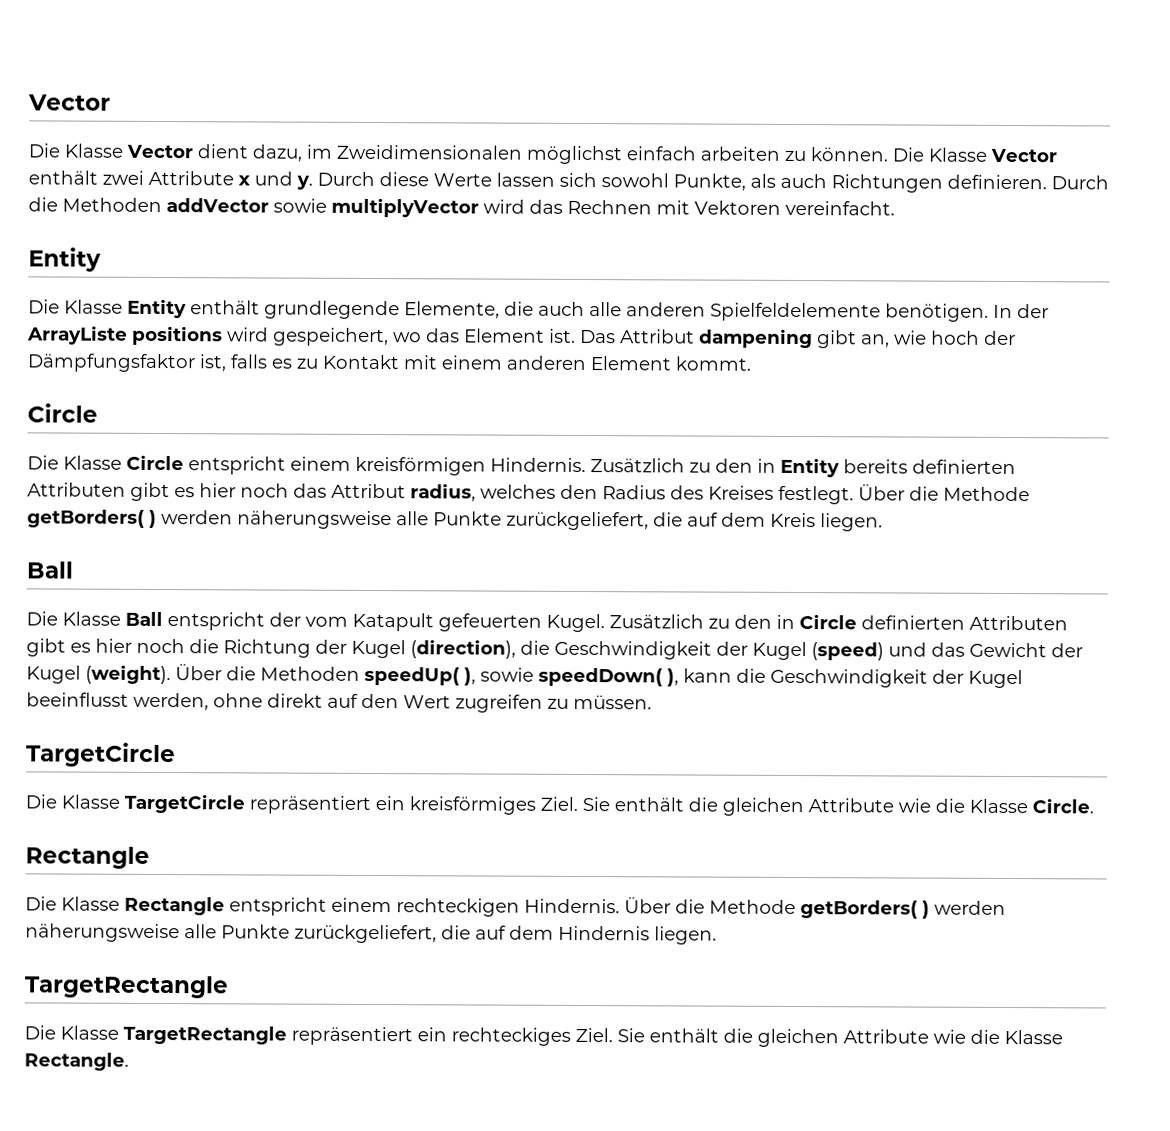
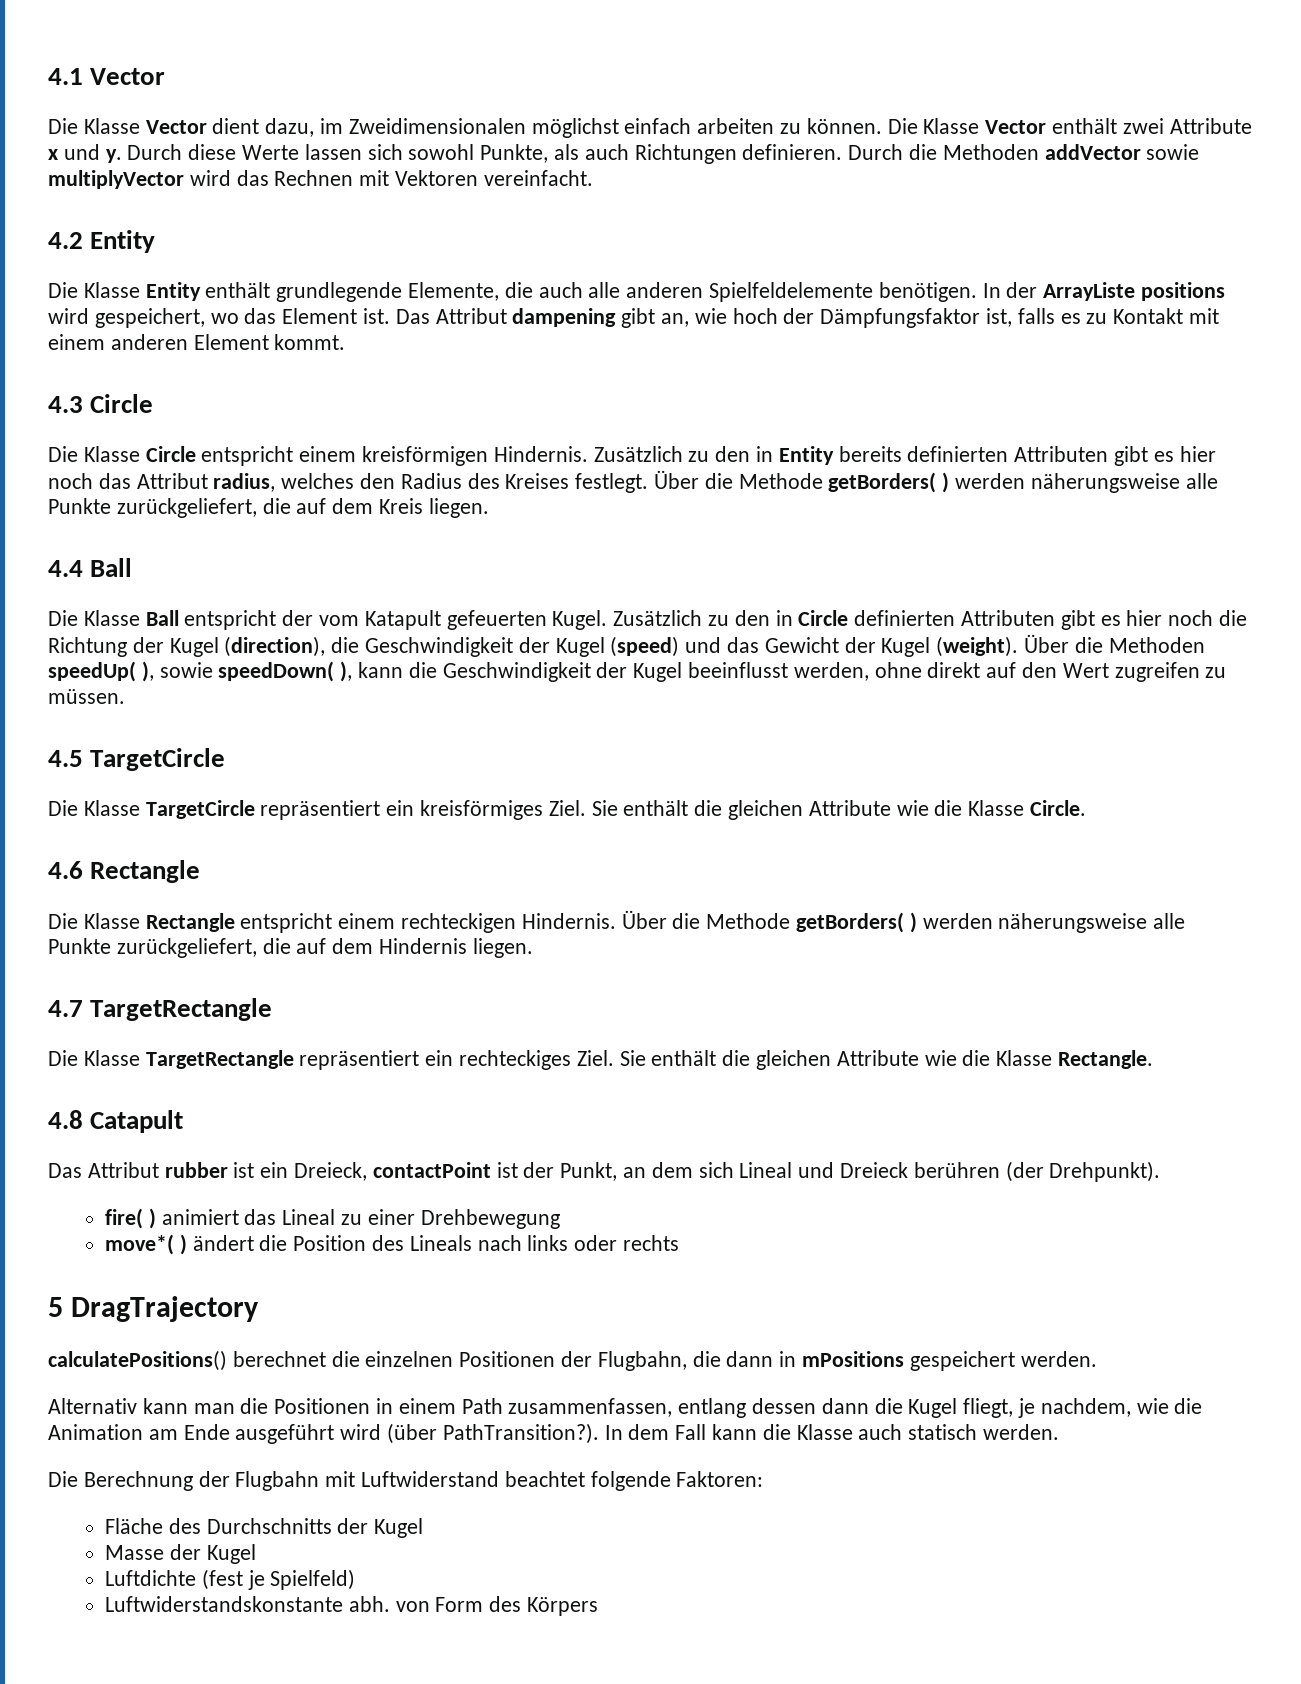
(28, 102) none -> [48,68,83,85] 4.1
(895, 208) none -> [48,232,83,249] 4.2
(751, 363) none -> [48,396,83,413] 4.3
(883, 522) none -> [48,560,83,577] 4.4
(652, 702) none -> [48,750,83,767] 4.5
(1094, 806) none -> [48,861,83,879] 4.6
(717, 935) none -> [48,1000,83,1017] 4.7
(129, 1061) none -> [48,1110,184,1133] [48,1161,1161,1182] [104,1208,560,1229] [104,1234,679,1255] [48,1296,260,1322] [48,1350,1097,1371] [48,1398,1203,1418] [48,1423,1060,1444] [48,1471,764,1491] [104,1518,424,1538] [104,1544,256,1564] [104,1569,356,1590] [104,1596,598,1616] // 4.8 Catapult // Das Attribut rubber ist ein Dreieck, contactPoint ist der Punkt, an dem sich Lineal und Dreieck berühren (der Drehpunkt). // fire( ) animiert das Lineal zu einer Drehbewegung // move*( ) ändert die Position des Lineals nach links oder rechts // 5 DragTrajectory // calculatePositions() berechnet die einzelnen Positionen der Flugbahn, die dann in mPositions gespeichert werden. // Alternativ kann man die Positionen in einem Path zusammenfassen, entlang dessen dann die Kugel fliegt, je nachdem, wie die Animation am Ende ausgeführt wird (über PathTransition?). In dem Fall kann die Klasse auch statisch werden. // Die Berechnung der Flugbahn mit Luftwiderstand beachtet folgende Faktoren: // Fläche des Durchschnitts der Kugel // Masse der Kugel // Luftdichte (fest je Spielfeld) // Luftwiderstandskonstante abh. von Form des Körpers

